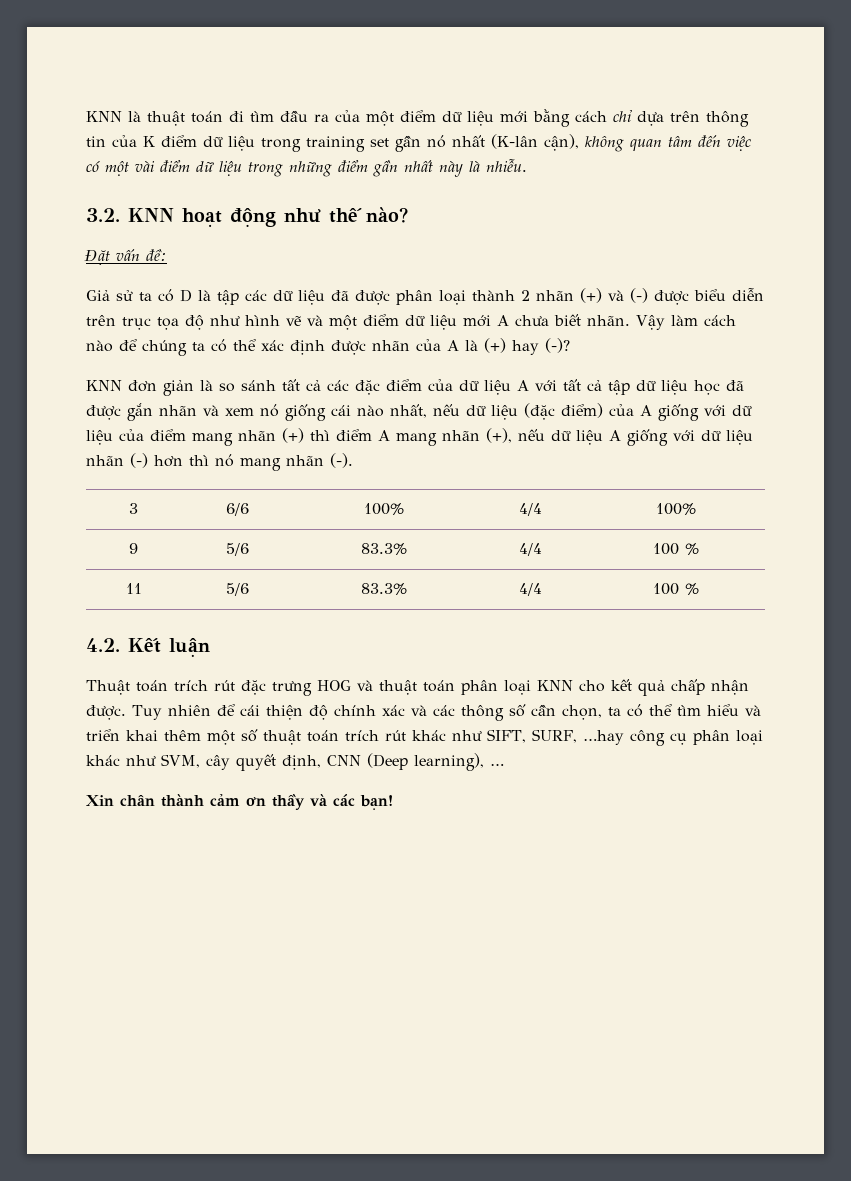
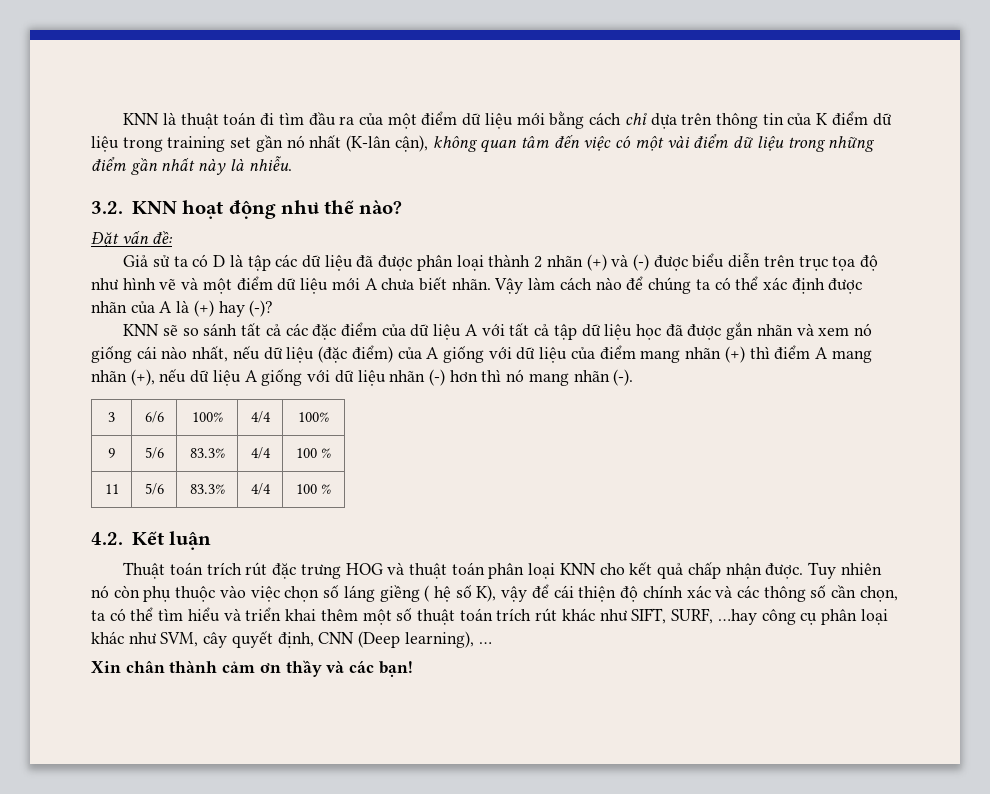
[128,380,213,396] đơn giản là -> [162,325,178,336] sẽ
(211, 710) none -> [91,585,528,602] nó còn phụ thuộc vào việc chọn số láng giềng ( hệ số K), vậy

